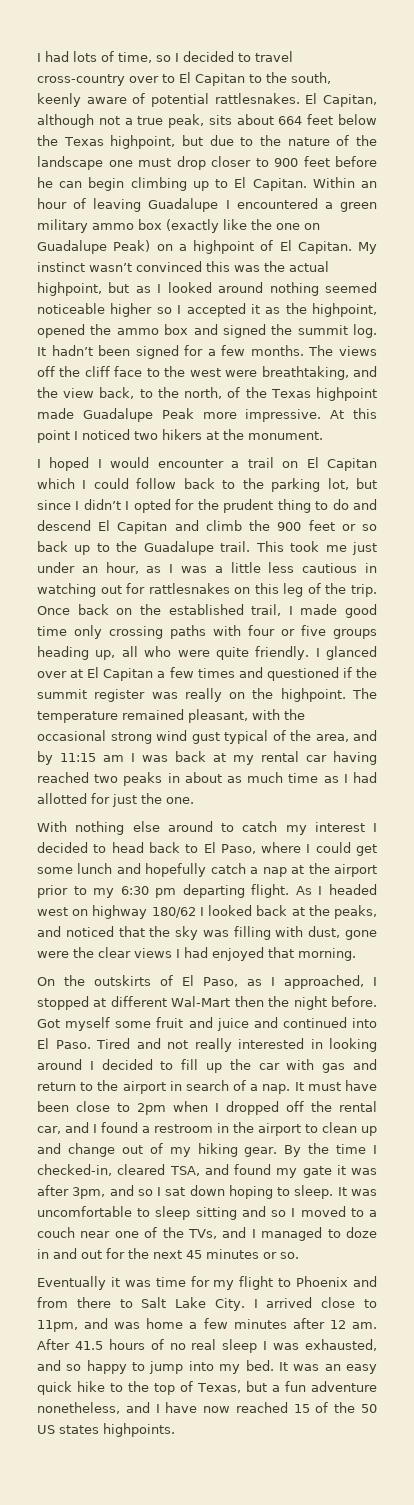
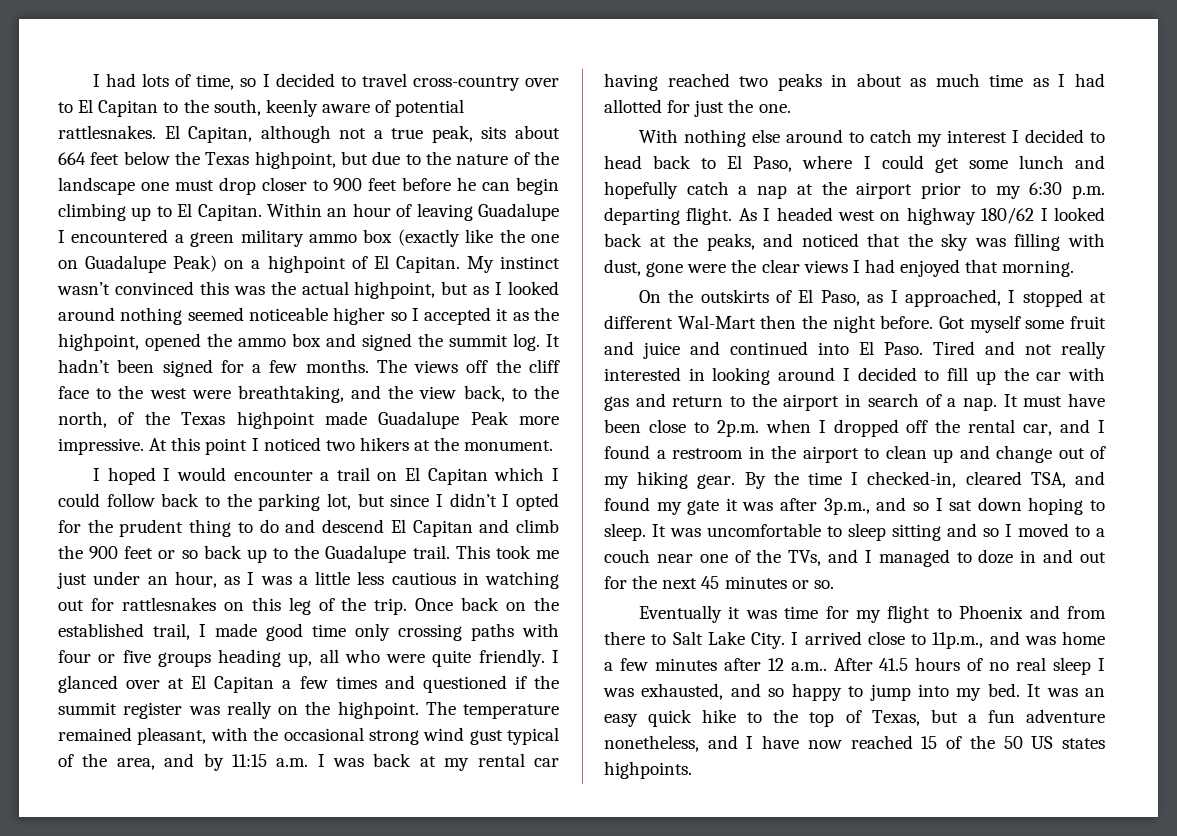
[103,755,124,762] am -> [276,758,309,767] a.m.
[155,888,177,898] pm -> [1072,185,1105,199] p.m.
[137,1103,166,1115] 2pm -> [716,420,759,437] 2p.m.
[72,1187,106,1199] 3pm, -> [823,498,870,515] 3p.m.,
[37,1320,78,1332] 11pm, -> [932,632,984,649] 11p.m.,
[352,1322,377,1329] am. -> [790,662,827,671] a.m..

